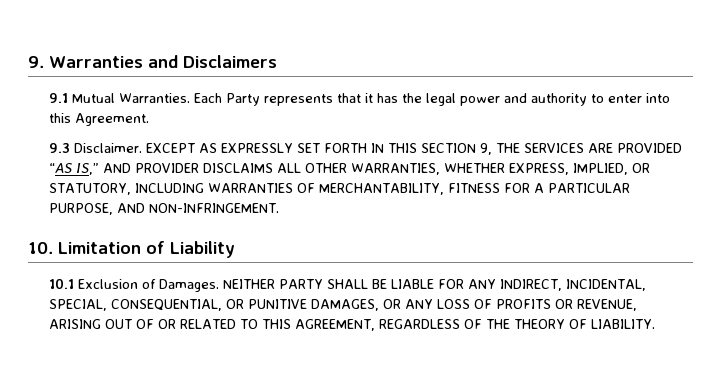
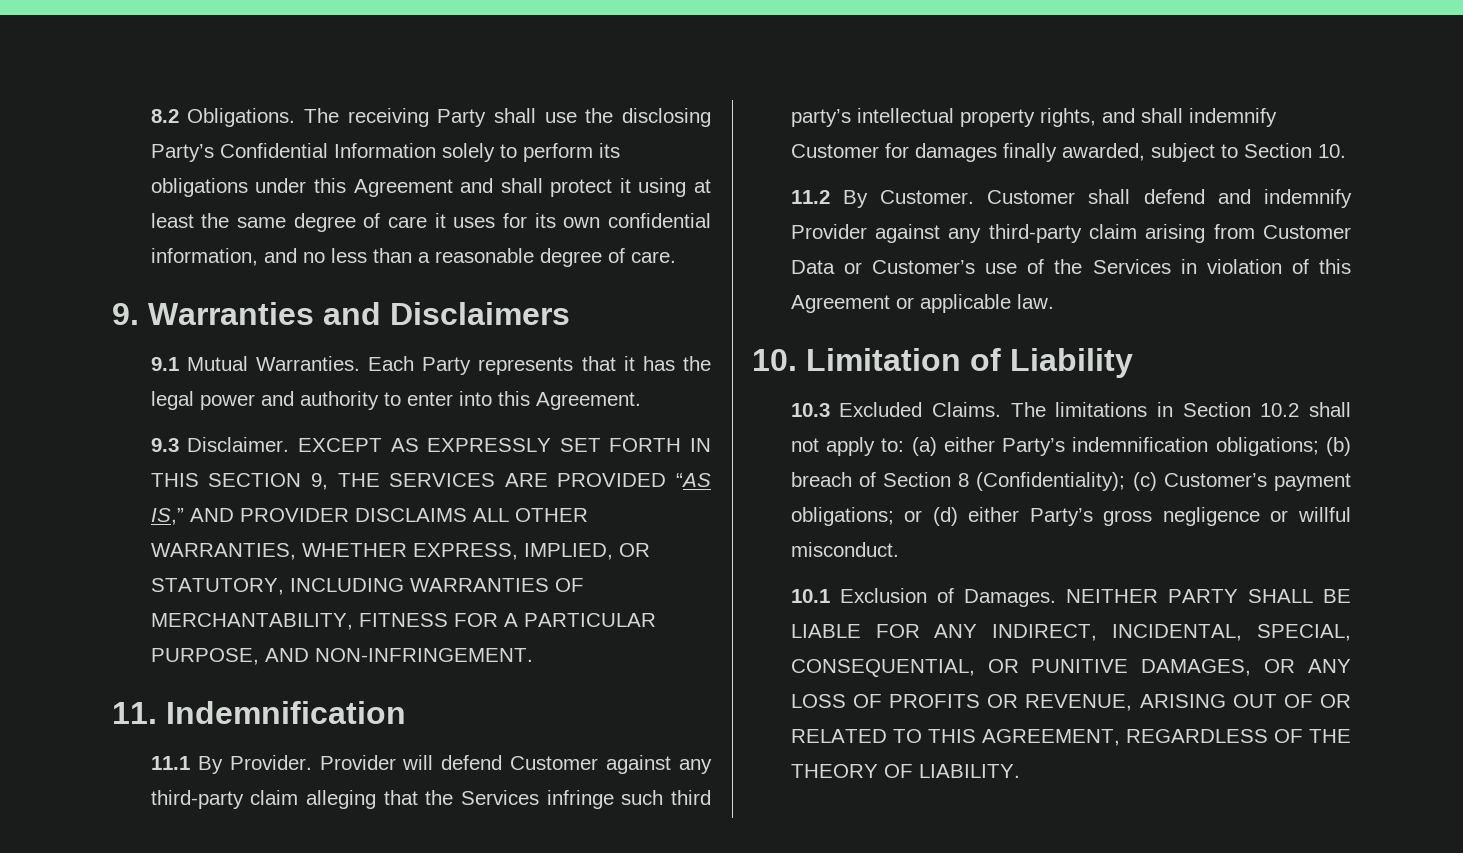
(28, 62) none -> [150,108,711,127] [150,143,620,162] [150,178,711,197] [150,213,711,232] [150,248,676,267] 8.2 Obligations. The receiving Party shall use the disclosing Party’s Confidential Information solely to perform its obligations under this Agreement and shall protect it using at least the same degree of care it uses for its own confidential information, and no less than a reasonable degree of care. //
[28,241,235,258] 10. Limitation of Liability -> [112,701,406,724] [150,755,712,774] [150,790,711,809] [790,108,1277,127] [790,143,1346,162] [790,189,1352,208] [790,224,1351,243] [790,259,1351,274] [790,294,1054,313] [752,348,1133,378] [790,402,1351,417] [790,437,1351,456] [790,472,1351,491] [790,507,1351,526] [790,542,899,557] 11. Indemnification // 11.1 By Provider. Provider will defend Customer against any third-party claim alleging that the Services infringe such third party’s intellectual property rights, and shall indemnify Customer for damages finally awarded, subject to Section 10. // 11.2 By Customer. Customer shall defend and indemnify Provider against any third-party claim arising from Customer Data or Customer’s use of the Services in violation of this Agreement or applicable law. // 10. Limitation of Liability // 10.3 Excluded Claims. The limitations in Section 10.2 shall not apply to: (a) either Party’s indemnification obligations; (b) breach of Section 8 (Confidentiality); (c) Customer’s payment obligations; or (d) either Party’s gross negligence or willful misconduct.

